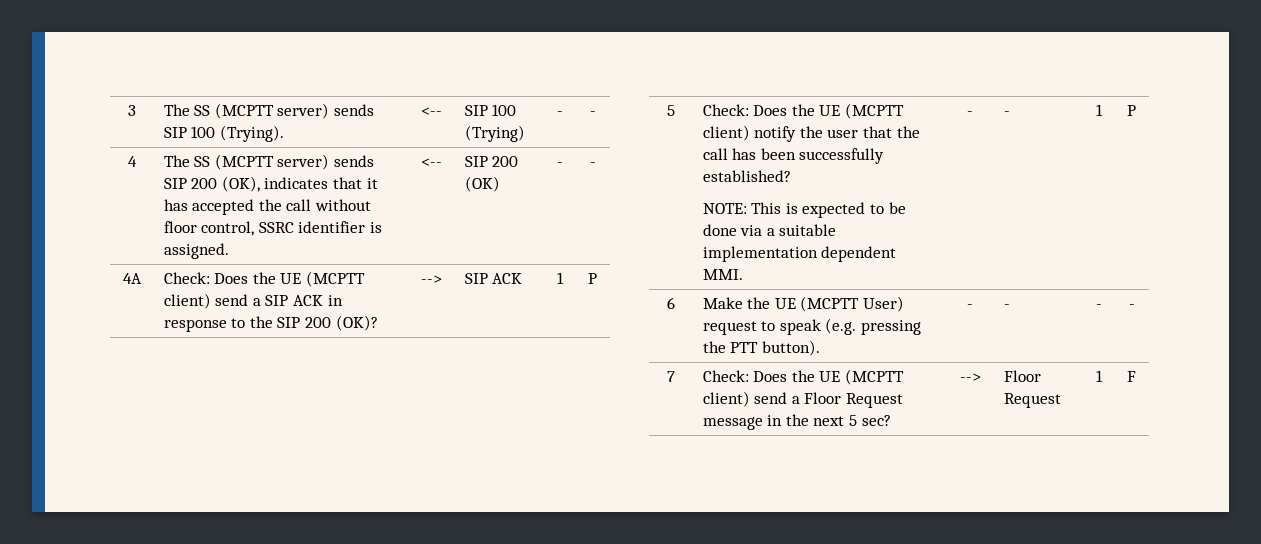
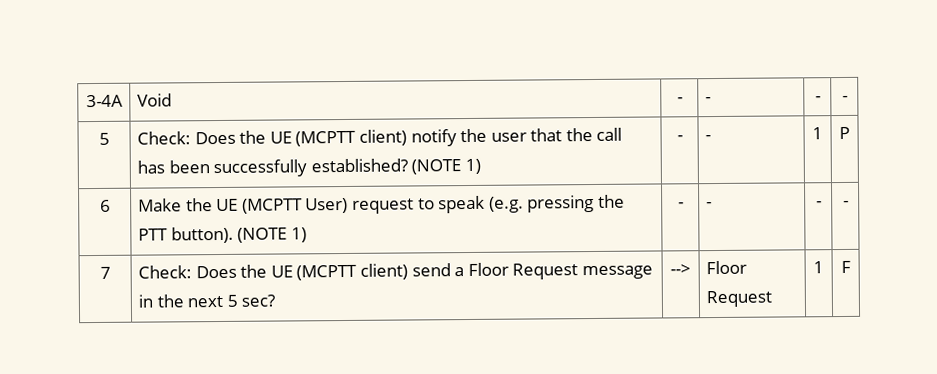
[127,105,136,116] [163,103,375,119] [163,125,284,142] [420,107,442,116] [464,104,517,116] [464,125,525,142] [556,111,563,116] [589,111,596,116] [127,156,137,167] [163,154,375,170] [163,176,378,192] [163,199,372,215] [163,221,383,236] [163,243,229,259] [420,158,442,167] [464,156,519,167] [464,176,500,192] [556,162,563,167] [589,162,596,167] [122,273,142,284] [163,271,366,287] [163,293,343,309] [163,315,378,332] [420,275,442,284] [464,273,523,284] [556,272,564,284] [588,273,597,284] 3 | The SS (MCPTT server) sends SIP 100 (Trying). | <-- | SIP 100 (Trying) | - | - // 4 | The SS (MCPTT server) sends SIP 200 (OK), indicates that it has accepted the call without floor control, SSRC identifier is assigned. | <-- | SIP 200 (OK) | - | - // 4A | Check: Does the UE (MCPTT client) send a SIP ACK in response to the SIP 200 (OK)? | --> | SIP ACK | 1 | P -> [85,94,123,108] [136,93,172,107] [676,97,683,103] [704,97,711,103] [814,96,821,102] [841,95,848,102] 3-4A | Void | - | - | - | -
[702,202,906,218] [702,224,837,236] [702,246,897,262] [702,269,743,280] // NOTE: This is expected to be done via a suitable implementation dependent MMI. -> [411,158,481,175] (NOTE 1)
(820, 348) none -> [237,227,307,243] (NOTE 1)

